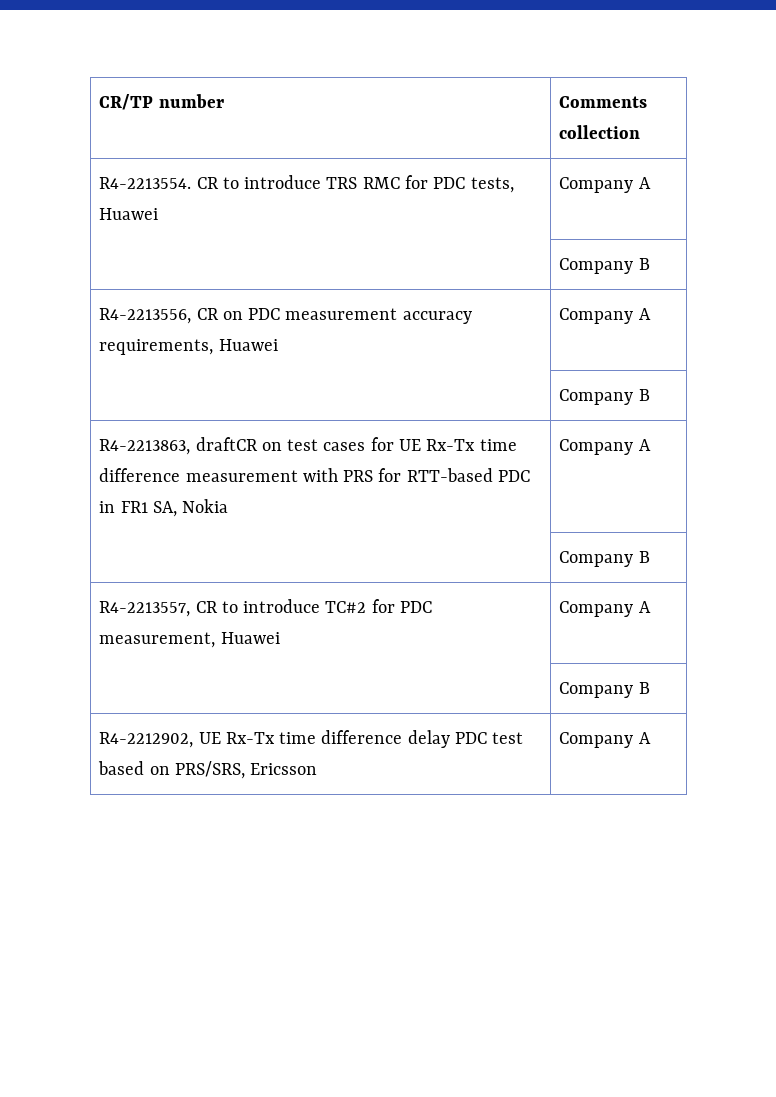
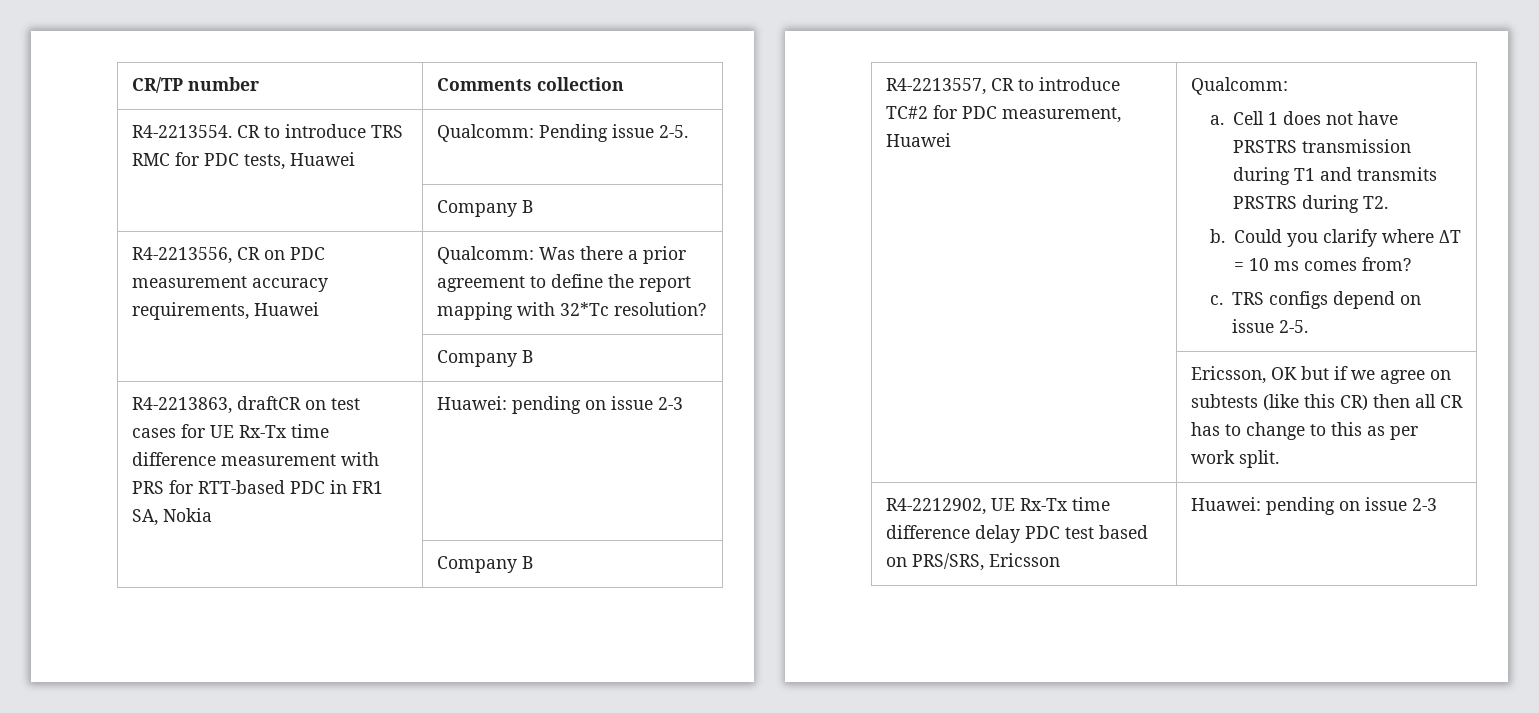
[559,177,651,193] Company A -> [436,124,688,142] Qualcomm: Pending issue 2-5.
[559,308,651,324] Company A -> [436,246,686,264] [436,274,691,292] [436,302,706,320] Qualcomm: Was there a prior agreement to define the report mapping with 32*Tc resolution?
[559,439,651,455] Company A -> [436,396,683,414] Huawei: pending on issue 2-3
[559,601,651,617] [559,682,650,698] Company A // | Company B -> [1190,77,1288,95] [1209,111,1398,125] [1232,139,1411,153] [1232,167,1437,185] [1232,195,1388,213] [1209,229,1461,247] [1233,257,1411,271] [1209,291,1421,309] [1231,319,1308,333] [1190,366,1451,384] [1190,394,1463,411] [1190,422,1418,440] [1190,450,1279,468] Qualcomm: // a. Cell 1 does not have PRSTRS transmission during T1 and transmits PRSTRS during T2. // b. Could you clarify where ΔT = 10 ms comes from? // c. TRS configs depend on issue 2-5. // | Ericsson, OK but if we agree on subtests (like this CR) then all CR has to change to this as per work split.
[559,732,651,748] Company A -> [1190,497,1437,515] Huawei: pending on issue 2-3

